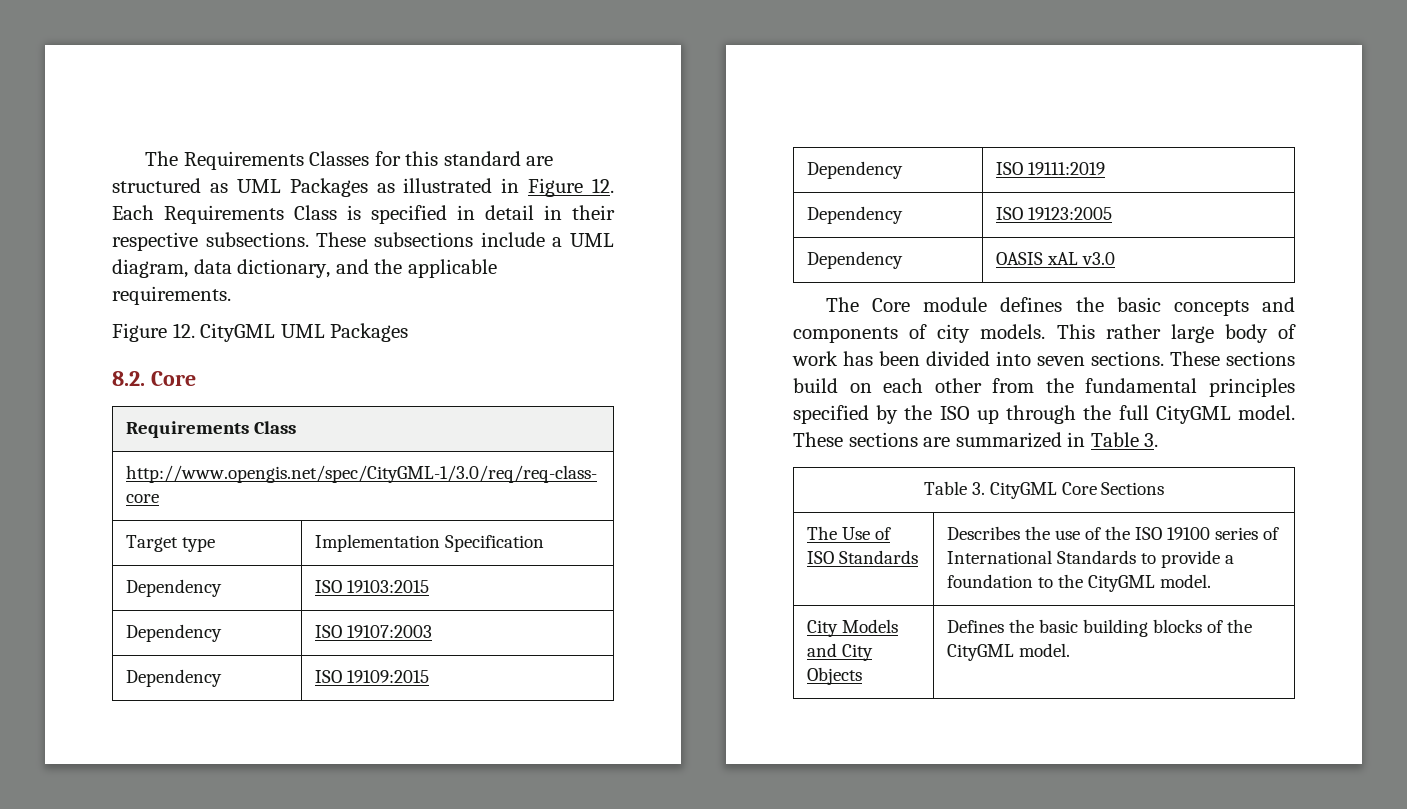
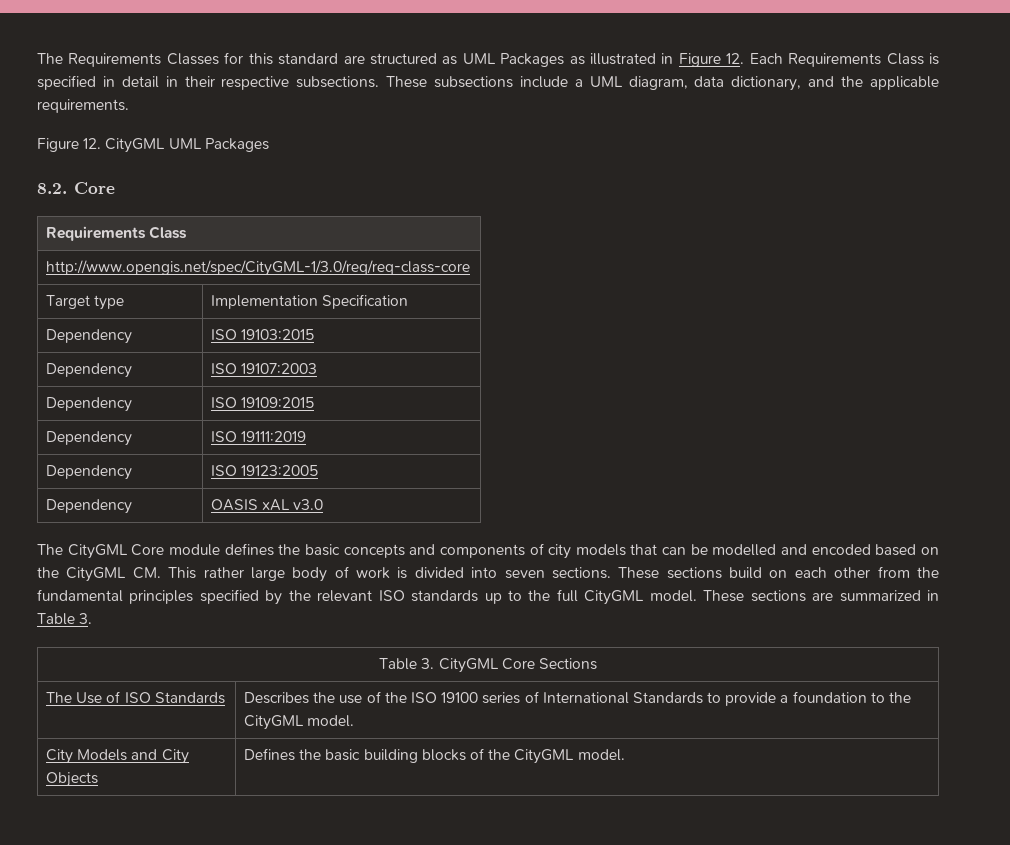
(859, 304) none -> [67,544,128,559] CityGML
[980,324,1046,339] models. -> [575,544,939,556] [37,567,161,582] models that can be modelled and encoded based on the CityGML CM.
[843,351,920,366] has been -> [397,567,408,579] is
[939,405,1077,424] ISO up through -> [317,590,523,604] relevant ISO standards up to

